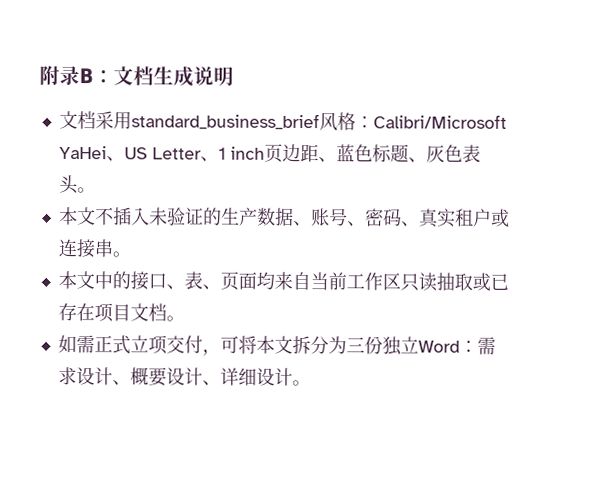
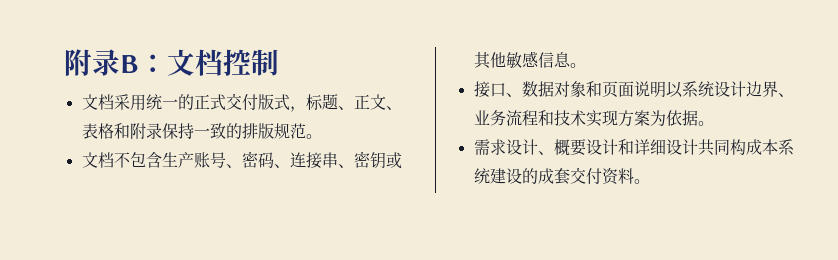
[153,66,234,87] 生成说明 -> [223,49,279,76] 控制
[130,112,507,132] [58,143,481,163] [58,174,96,195] [58,206,510,228] [57,238,131,259] [57,270,509,292] [57,302,185,323] [57,334,478,356] standard_business_brief风格：Calibri/Microsoft YaHei、US Letter、1 inch页边距、蓝色标题、灰色表头。 // 本文不插入未验证的生产数据、账号、密码、真实租户或连接串。 // 本文中的接口、表、页面均来自当前工作区只读抽取或已存在项目文档。 // 如需正式立项交付，可将本文拆分为三份独立Word： -> [145,93,402,112] [81,123,322,140] [81,151,402,169] [473,51,586,69] [473,81,794,98] [473,110,714,127] 统一的正式交付版式，标题、正文、表格和附录保持一致的排版规范。 // 文档不包含生产账号、密码、连接串、密钥或其他敏感信息。 // 接口、数据对象和页面说明以系统设计边界、业务流程和技术实现方案为依据。 //
[201,380,221,386] 、 -> [617,139,634,155] 和
(293, 376) none -> [697,139,794,156] [473,167,634,185] 共同构成本系统建设的成套交付资料

